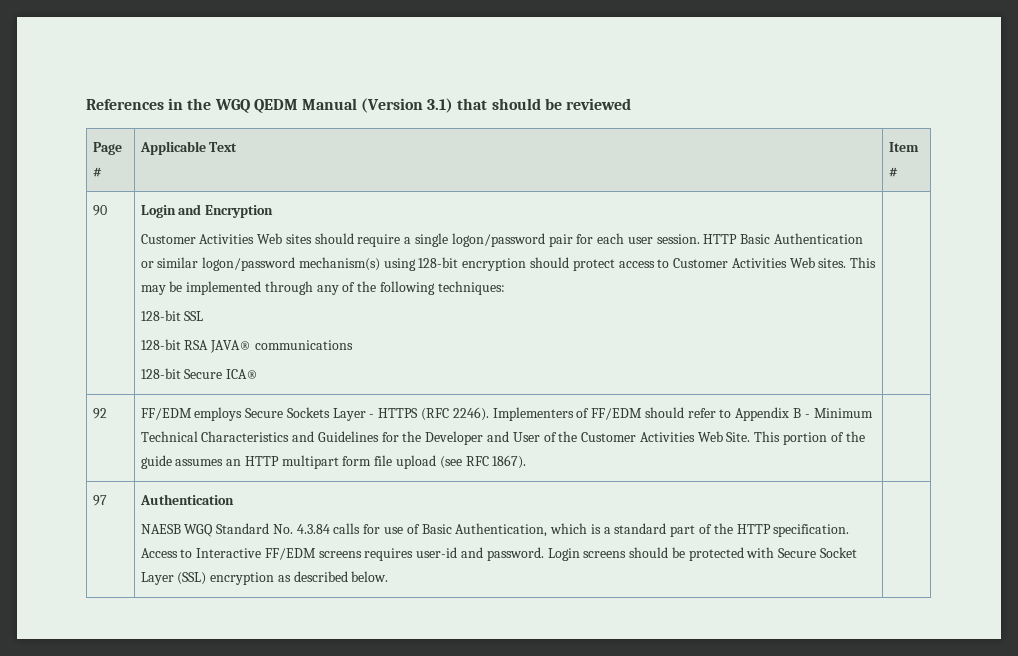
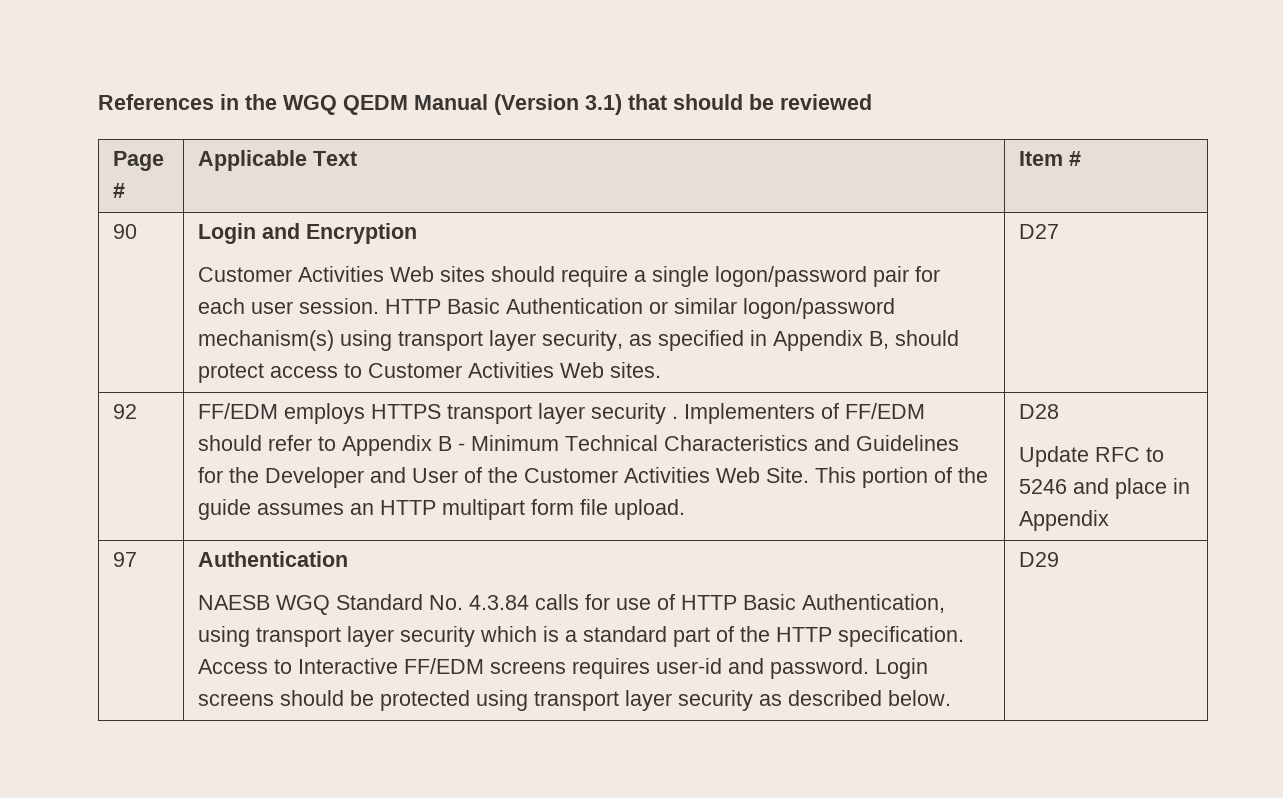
[418,257,527,271] 128-bit encryption -> [398,330,890,351] transport layer security, as specified in Appendix B,
[850,257,877,268] [140,281,505,295] [140,310,204,321] [140,339,353,353] [140,368,259,379] [92,408,107,419] [140,407,489,421] This may be implemented through any of the following techniques: // 128-bit SSL // 128-bit RSA JAVA® communications // 128-bit Secure ICA® | // 92 | FF/EDM employs Secure Sockets Layer - HTTPS (RFC 2246). -> [1019,224,1060,239] [113,404,138,419] [198,403,679,424] | D27 // 92 | FF/EDM employs HTTPS transport layer security .
[395,455,527,469] upload (see RFC 1867). | -> [614,499,686,520] [1019,404,1060,419] [1019,446,1165,467] [1019,478,1191,499] [1019,510,1110,531] upload. | D28 // Update RFC to 5246 and place in Appendix
(420, 529) none -> [681,595,738,610] HTTP
(548, 530) none -> [198,626,476,647] using transport layer security
[746,547,857,558] [140,572,275,585] with Secure Socket Layer (SSL) encryption -> [476,690,754,711] using transport layer security
(389, 576) none -> [1019,552,1060,567] D29

